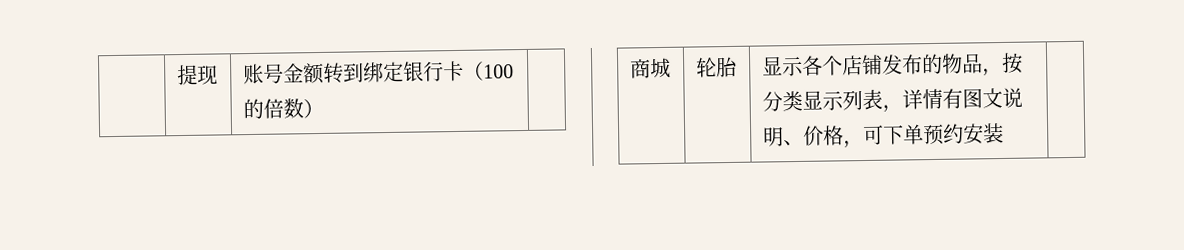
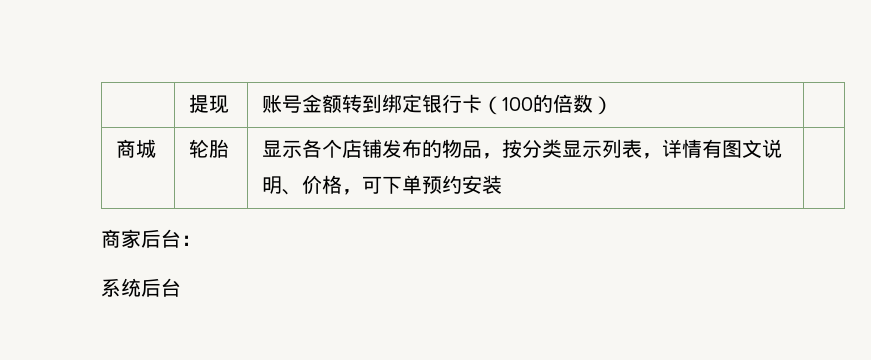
(1005, 133) none -> [101,229,201,248] [101,278,181,297] // 商家后台： // 系统后台

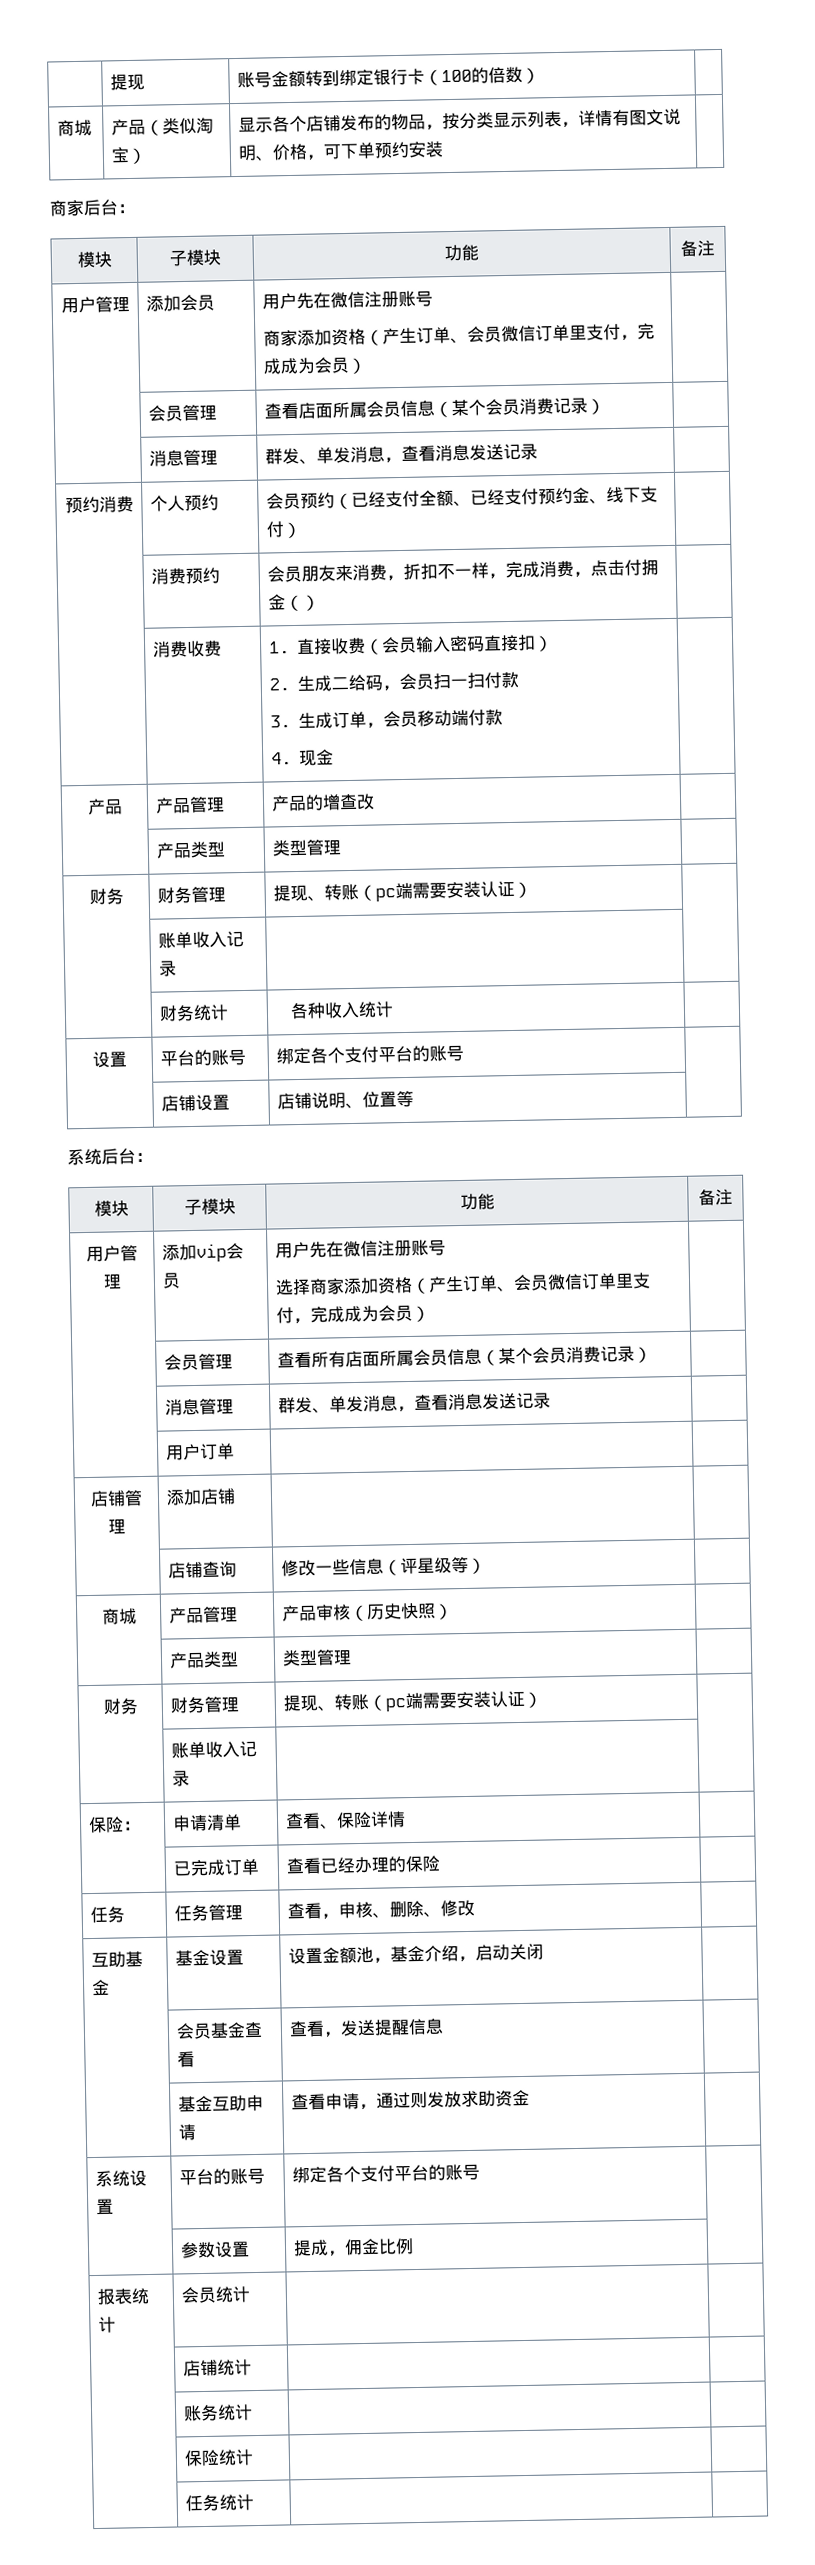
[189,139,230,158] 轮胎 -> [110,117,214,136] [110,147,147,165] 产品（类似淘宝）
[101,278,181,297] // 系统后台 -> [76,251,112,268] [169,249,221,267] [444,244,479,262] [680,240,715,257] [60,296,130,314] [145,294,215,312] [261,290,433,310] [262,323,655,347] [262,356,367,375] [147,404,217,422] [263,397,605,420] [148,449,218,467] [264,443,538,465] [64,495,134,514] [149,494,219,512] [265,486,658,510] [265,521,302,539] [150,567,220,585] [266,559,659,583] [267,594,320,612] [151,640,222,658] [268,634,554,655] [268,671,520,692] [269,709,504,729] [270,749,335,766] [86,798,123,815] [154,796,225,814] [270,793,375,812] [155,841,226,859] [271,839,341,857] [88,888,124,905] [156,886,226,904] [272,880,532,902] [157,931,244,949] [157,960,177,977] [158,1004,229,1022] [289,1001,394,1020] [91,1051,127,1068] [159,1048,246,1067] [275,1044,464,1065] [160,1094,230,1112] [276,1090,414,1110] [67,1148,153,1166] [93,1200,129,1217] [183,1198,236,1216] [459,1193,495,1211] [698,1188,733,1206] [86,1245,138,1262] [103,1273,122,1289] [161,1243,244,1262] [161,1272,181,1289] [274,1239,446,1259] [274,1272,651,1296] [275,1304,430,1325] [163,1353,233,1371] [276,1345,652,1369] [164,1398,234,1416] [277,1392,551,1414] [165,1443,235,1461] [90,1489,143,1507] [108,1518,126,1534] [165,1488,236,1506] [167,1561,237,1579] [280,1556,486,1577] [101,1608,137,1625] [168,1606,238,1624] [281,1602,453,1622] [168,1651,239,1669] [281,1649,352,1667] [102,1698,139,1715] [169,1696,239,1714] [282,1690,542,1712] [170,1740,257,1759] [171,1770,190,1787] [87,1816,141,1834] [171,1814,242,1832] [284,1811,406,1830] [172,1858,260,1877] [285,1855,441,1875] [89,1906,125,1924] [173,1904,243,1922] [286,1899,475,1920] [90,1951,143,1968] [90,1979,110,1997] [174,1949,244,1967] [287,1943,544,1965] [175,2021,263,2040] [176,2051,195,2068] [288,2018,444,2038] [177,2094,264,2113] [177,2124,196,2141] [290,2089,530,2111] [94,2170,147,2187] [95,2198,114,2215] [178,2167,265,2186] [291,2163,480,2184] [179,2241,250,2259] [292,2238,414,2257] [96,2288,150,2305] [97,2316,116,2333] [180,2286,251,2304] [182,2359,252,2377] [182,2404,253,2422] [183,2449,254,2467] [184,2494,254,2512] // 模块 | 子模块 | 功能 | 备注 // 用户管理 | 添加会员 | 用户先在微信注册账号 // 商家添加资格（产生订单、会员微信订单里支付，完成成为会员） | // | 会员管理 | 查看店面所属会员信息（某个会员消费记录） | // | 消息管理 | 群发、单发消息，查看消息发送记录 | // 预约消费 | 个人预约 | 会员预约（已经支付全额、已经支付预约金、线下支付） | // | 消费预约 | 会员朋友来消费，折扣不一样，完成消费，点击付拥金（） | // | 消费收费 | 1.直接收费（会员输入密码直接扣） // 2.生成二给码，会员扫一扫付款 // 3.生成订单，会员移动端付款 // 4.现金 | // 产品 | 产品管理 | 产品的增查改 | // | 产品类型 | 类型管理 | // 财务 | 财务管理 | 提现、转账（pc端需要安装认证） | // | 账单收入记录 | | // | 财务统计 | 各种收入统计 | // 设置 | 平台的账号 | 绑定各个支付平台的账号 | // | 店铺设置 | 店铺说明、位置等 | // 系统后台： // 模块 | 子模块 | 功能 | 备注 // 用户管理 | 添加vip会员 | 用户先在微信注册账号 // 选择商家添加资格（产生订单、会员微信订单里支付，完成成为会员） | // | 会员管理 | 查看所有店面所属会员信息（某个会员消费记录） | // | 消息管理 | 群发、单发消息，查看消息发送记录 | // | 用户订单 | | // 店铺管理 | 添加店铺 | | // | 店铺查询 | 修改一些信息（评星级等） | // 商城 | 产品管理 | 产品审核（历史快照） | // | 产品类型 | 类型管理 | // 财务 | 财务管理 | 提现、转账（pc端需要安装认证） | // | 账单收入记录 | | // 保险： | 申请清单 | 查看、保险详情 | // | 已完成订单 | 查看已经办理的保险 | // 任务 | 任务管理 | 查看，申核、删除、修改 | // 互助基金 | 基金设置 | 设置金额池，基金介绍，启动关闭 | // | 会员基金查看 | 查看，发送提醒信息 | // | 基金互助申请 | 查看申请，通过则发放求助资金 | // 系统设置 | 平台的账号 | 绑定各个支付平台的账号 | // | 参数设置 | 提成，佣金比例 | // 报表统计 | 会员统计 | | // | 店铺统计 | | // | 账务统计 | | // | 保险统计 | | // | 任务统计 | |

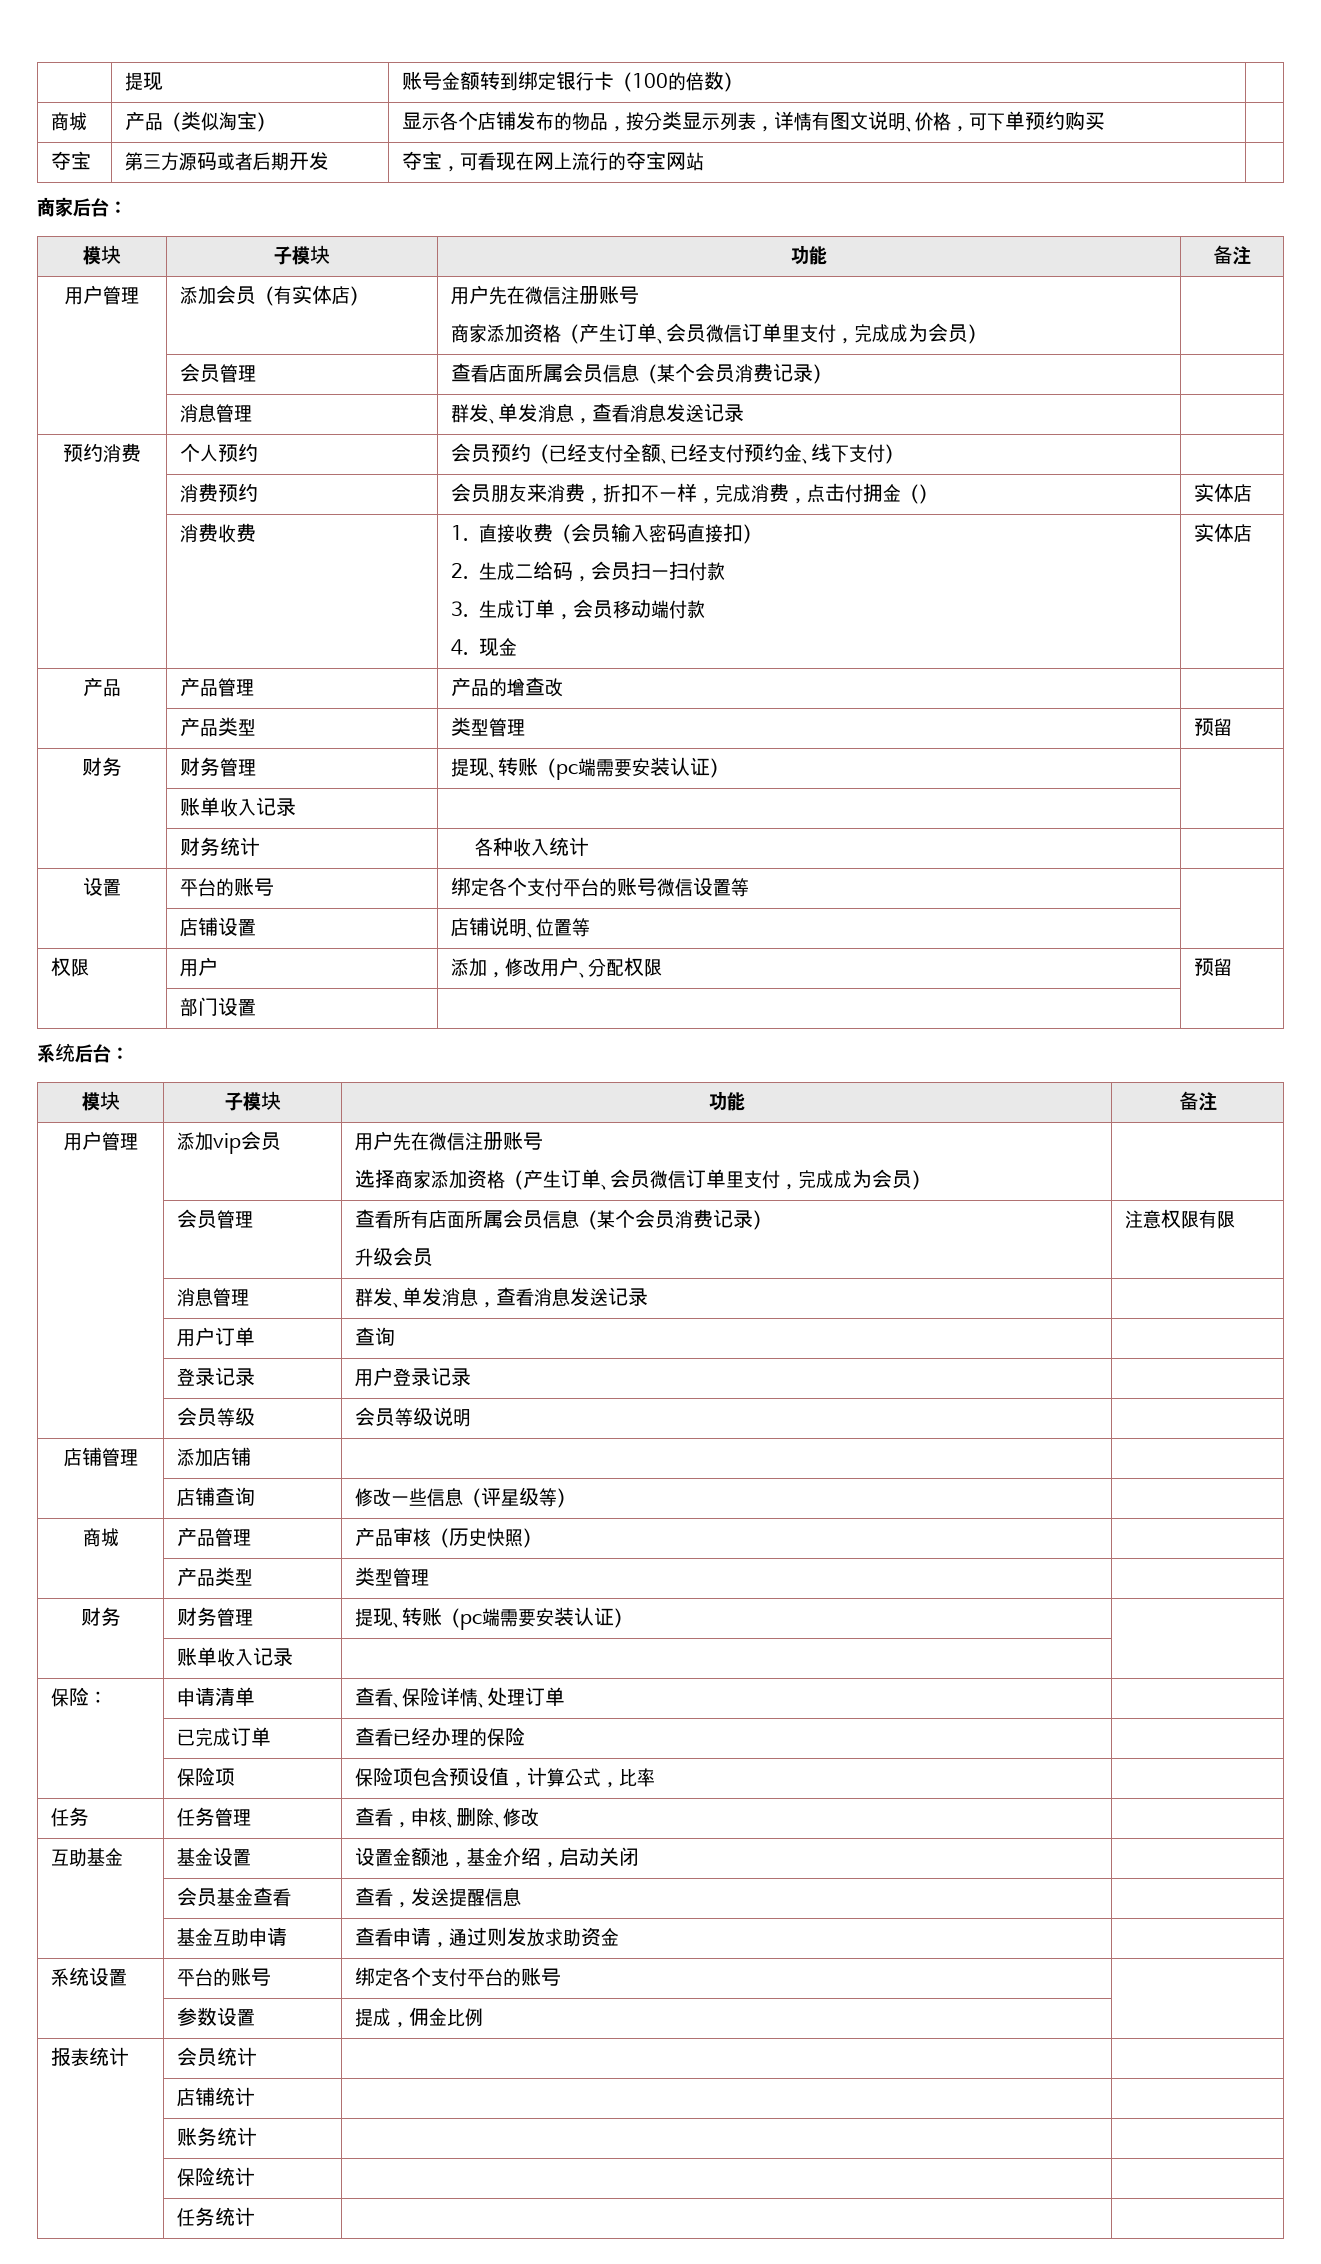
[407,141,443,158] 安装 -> [1064,111,1105,130] [50,151,91,170] [124,151,329,171] [401,151,704,172] 购买 | // 夺宝 | 第三方源码或者后期开发 | 夺宝，可看现在网上流行的夺宝网站
(215, 302) none -> [255,285,368,306] （有实体店）
(320, 602) none -> [1193,483,1252,503] 实体店
(335, 757) none -> [1193,523,1252,543] 实体店
(341, 847) none -> [1193,718,1232,736] 预留
(464, 1053) none -> [656,877,749,897] 微信设置等
(414, 1099) none -> [50,957,89,977] [179,957,218,977] [450,957,662,978] [1193,958,1232,976] [179,997,256,1017] // 权限 | 用户 | 添加，修改用户、分配权限 | 预留 // | 部门设置 | |
(652, 1354) | -> [354,1247,433,1267] [1124,1209,1235,1229] // 升级会员 | 注意权限有限
(235, 1451) none -> [354,1327,395,1346] [176,1367,255,1386] [354,1367,471,1387] [176,1407,255,1427] [354,1407,471,1427] 查询 | // | 登录记录 | 用户登录记录 | // | 会员等级 | 会员等级说明
(406, 1819) none -> [477,1687,565,1708] 、处理订单
(441, 1863) none -> [176,1767,235,1787] [354,1767,655,1788] // | 保险项 | 保险项包含预设值，计算公式，比率 |

